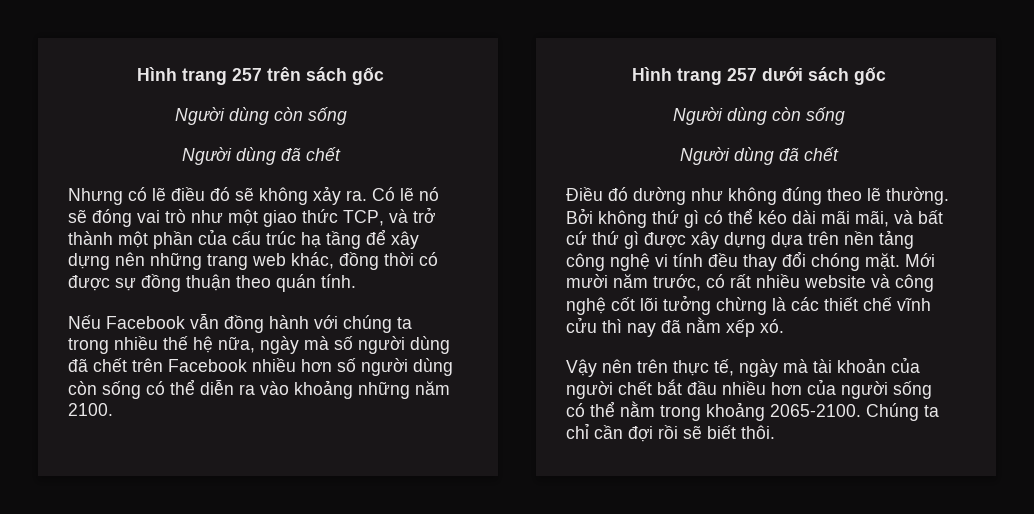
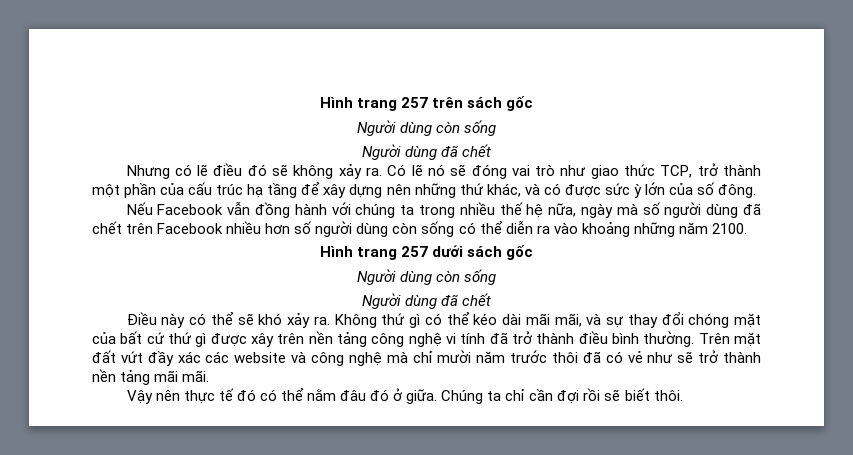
[228,209,258,226] một -> (587, 170) none
[389,209,408,223] và -> (693, 171) none
[207,252,438,270] [68,274,356,292] trang web khác, đồng thời có được sự đồng thuận theo quán tính. -> [459,182,757,198] thứ khác, và có được sức ỳ lớn của số đông.
[608,187,949,205] [566,208,647,228] đó dường như không đúng theo lẽ thường. Bởi không -> [161,312,377,328] này có thể sẽ khó xảy ra. Không
(913, 217) none -> [606,312,762,328] [92,332,116,344] sự thay đổi chóng mặt của
[724,232,803,249] dựng dựa -> (274, 340) none
[708,251,935,271] [566,274,934,292] [566,295,931,315] [566,317,784,337] [566,357,920,377] [566,379,932,399] [566,401,861,421] đều thay đổi chóng mặt. Mới mười năm trước, có rất nhiều website và công nghệ cốt lõi tưởng chừng là các thiết chế vĩnh cửu thì nay đã nằm xếp xó. // Vậy nên trên thực tế, ngày mà tài khoản của người chết bắt đầu nhiều hơn của người sống có thể nằm trong khoảng 2065-2100. -> [489,331,761,347] [92,350,761,366] [92,369,210,385] [126,388,438,404] đã trở thành điều bình thường. Trên mặt đất vứt đầy xác các website và công nghệ mà chỉ mười năm trước thôi đã có vẻ như sẽ trở thành nền tảng mãi mãi. // Vậy nên thực tế đó có thể nằm đâu đó ở giữa.

